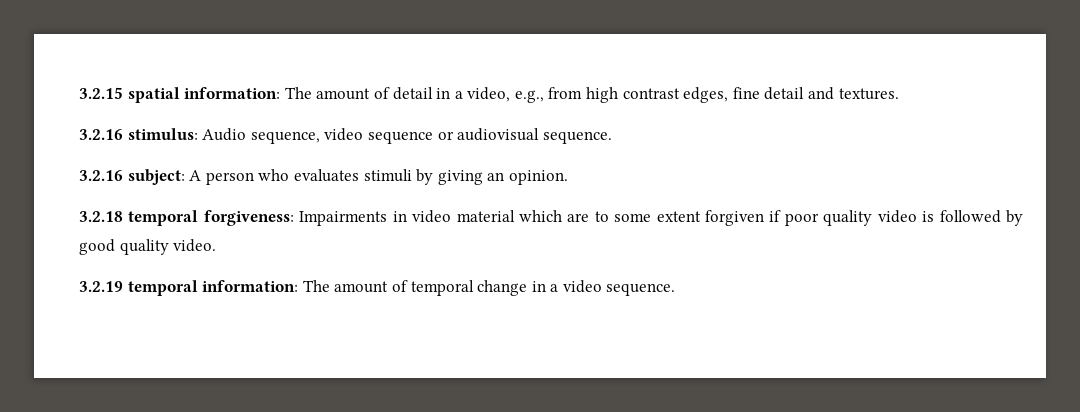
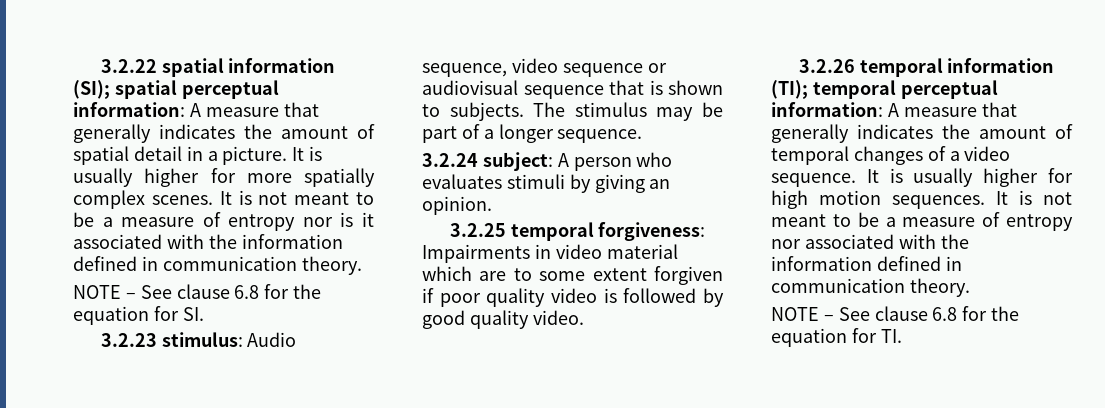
[79,87,390,103] 3.2.15 spatial information: The amount of -> [100,58,336,77] [73,80,279,99] [73,102,319,117] [73,124,375,143] [73,146,129,165] 3.2.22 spatial information (SI); spatial perceptual information: A measure that generally indicates the amount of spatial
[467,87,899,103] [79,129,123,140] video, e.g., from high contrast edges, fine detail and textures. // 3.2.16 -> [222,146,323,165] [73,168,375,187] [73,190,375,209] [73,212,374,231] [73,234,343,249] [73,256,362,275] [73,284,322,299] [73,306,204,325] [100,333,157,347] picture. It is usually higher for more spatially complex scenes. It is not meant to be a measure of entropy nor is it associated with the information defined in communication theory. // NOTE – See clause 6.8 for the equation for SI. // 3.2.23
(540, 134) none -> [523,80,723,99] [422,102,723,121] [422,124,554,143] sequence that is shown to subjects. The stimulus may be part of a longer
[79,170,123,181] 3.2.16 -> [422,153,478,167] 3.2.24
[79,211,123,222] 3.2.18 -> [449,223,506,237] 3.2.25
[79,280,330,296] 3.2.19 temporal information: The -> [798,58,1055,77] [771,80,998,99] [771,102,1017,117] [771,124,970,143] 3.2.26 temporal information (TI); temporal perceptual information: A measure that generally indicates the
[477,280,546,296] change in -> [853,146,946,165] changes of
(676, 289) none -> [866,168,1073,187] [771,190,1072,209] [771,212,1073,231] [771,234,969,249] [771,256,962,271] [771,278,970,297] [771,306,1020,321] [771,328,902,347] It is usually higher for high motion sequences. It is not meant to be a measure of entropy nor associated with the information defined in communication theory. // NOTE – See clause 6.8 for the equation for TI.

